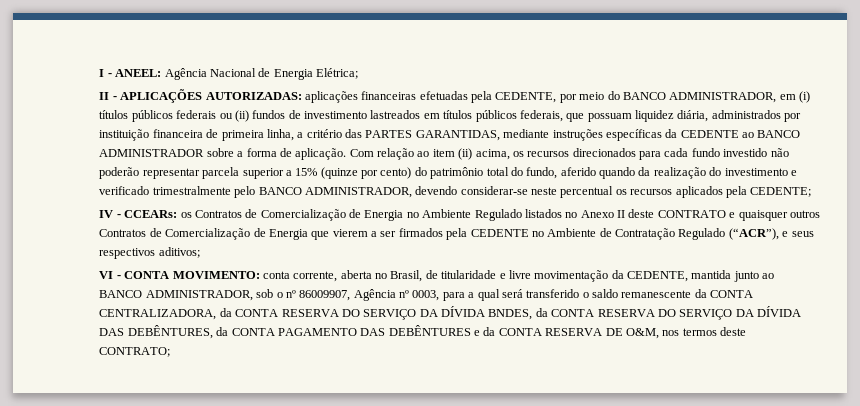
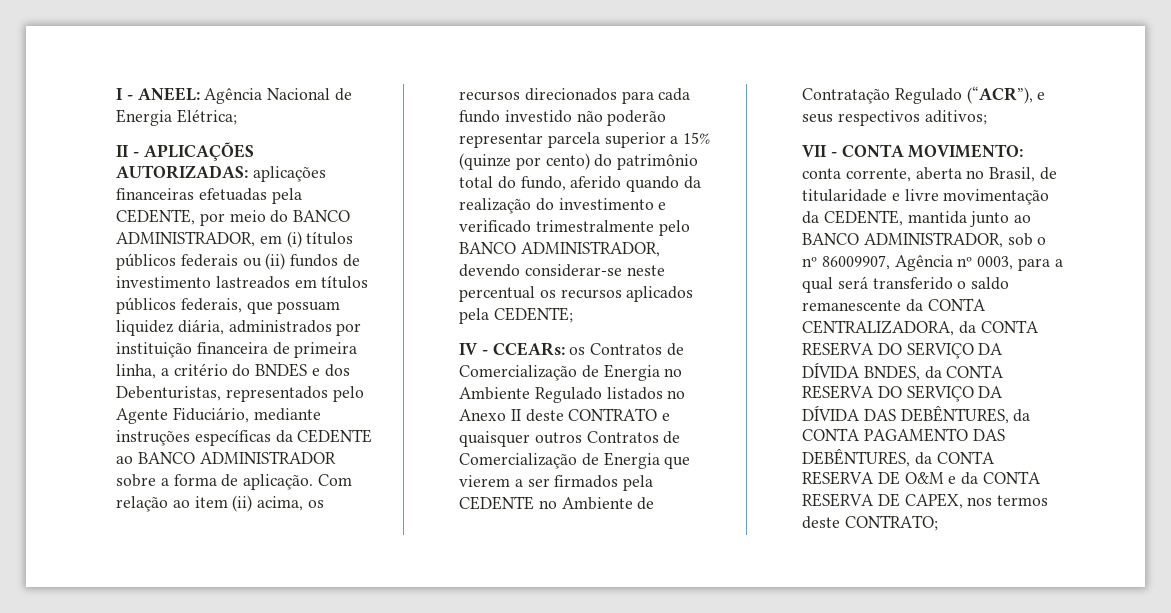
[345,129,500,141] das PARTES GARANTIDAS, -> [232,363,350,377] [116,386,364,402] [116,407,250,424] do BNDES e dos Debenturistas, representados pelo Agente Fiduciário,
[99,271,114,279] VI -> [802,145,828,157] VII
[388,325,471,336] DEBÊNTURES -> [802,448,995,467] [802,471,944,485] DEBÊNTURES, da CONTA RESERVA DE O&M
[625,328,659,339] O&M, -> [904,493,963,509] CAPEX,

